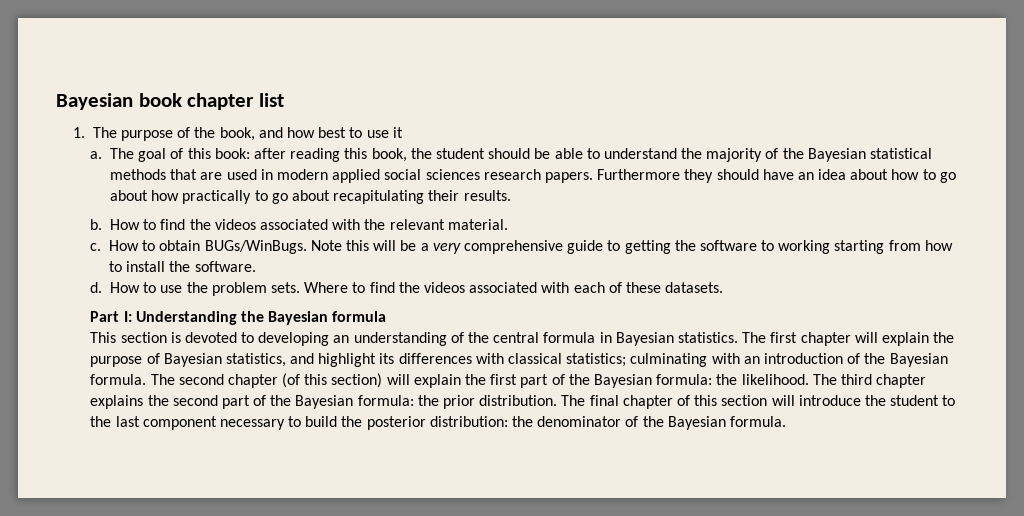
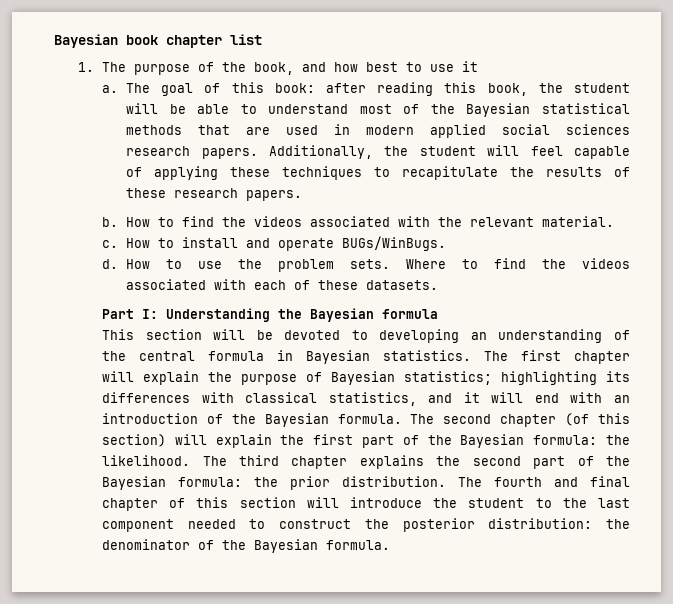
[488,148,531,159] should -> [126,103,159,114] will
[681,148,763,162] the majority -> [359,104,392,114] most
[597,169,956,183] [110,190,511,204] Furthermore they should have an idea about how to go about how practically to go about recapitulating their results. -> [268,145,630,159] [126,166,631,180] [126,188,303,201] Additionally, the student will feel capable of applying these techniques to recapitulate the results of these research papers.
[159,240,953,254] [109,261,256,272] obtain BUGs/WinBugs. Note this will be a very comprehensive guide to getting the software to working starting from how to install the software. -> [182,236,447,251] install and operate BUGs/WinBugs.
[170,332,181,343] is -> [213,329,273,340] will be
[225,353,377,367] statistics, and highlight -> [404,371,598,385] statistics; highlighting
[566,353,708,367] statistics; culminating -> [328,392,559,406] statistics, and it will end
(586, 400) none -> [494,477,579,487] fourth and
[219,416,338,430] necessary to build -> [187,519,352,529] needed to construct

